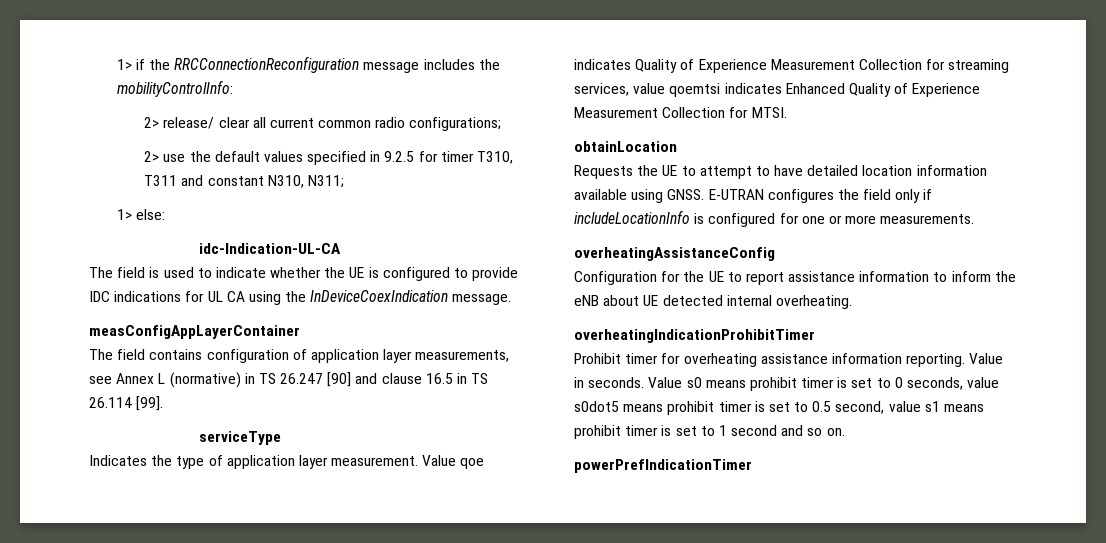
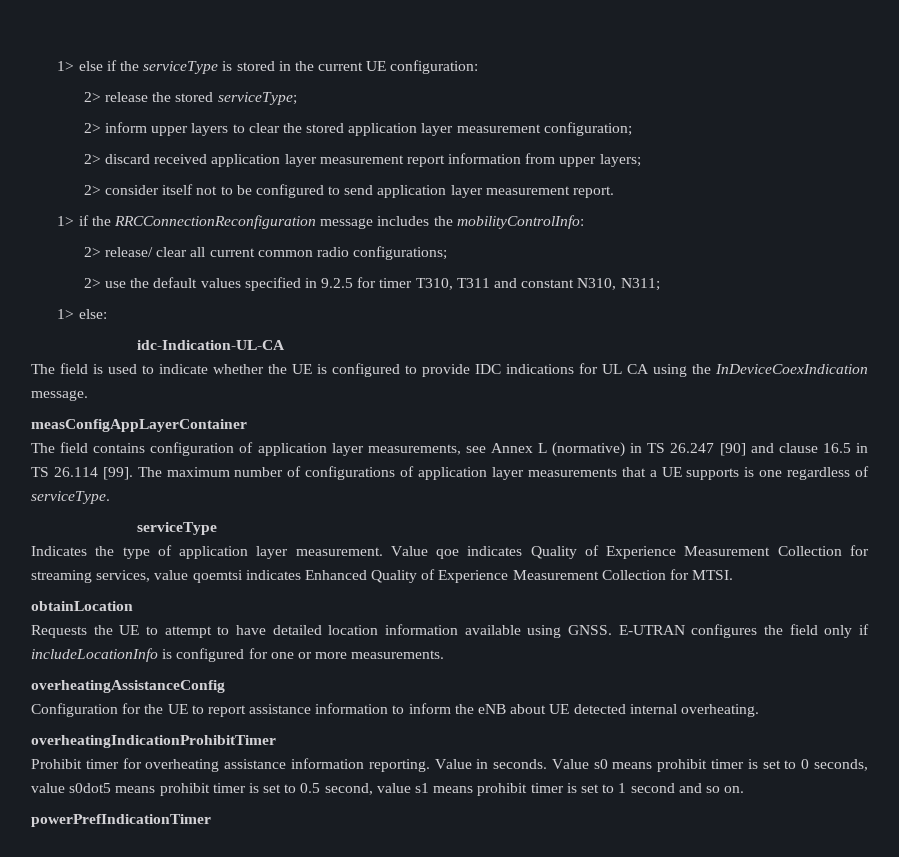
[116,59,132,70] 1> -> [57,60,479,74] [83,92,297,105] [83,122,632,136] [83,153,641,167] [83,184,615,198] [57,216,75,226] 1> else if the serviceType is stored in the current UE configuration: // 2> release the stored serviceType; // 2> inform upper layers to clear the stored application layer measurement configuration; // 2> discard received application layer measurement report information from upper layers; // 2> consider itself not to be configured to send application layer measurement report. // 1>
(164, 403) none -> [137,466,870,480] [31,491,110,504] The maximum number of configurations of application layer measurements that a UE supports is one regardless of serviceType.

